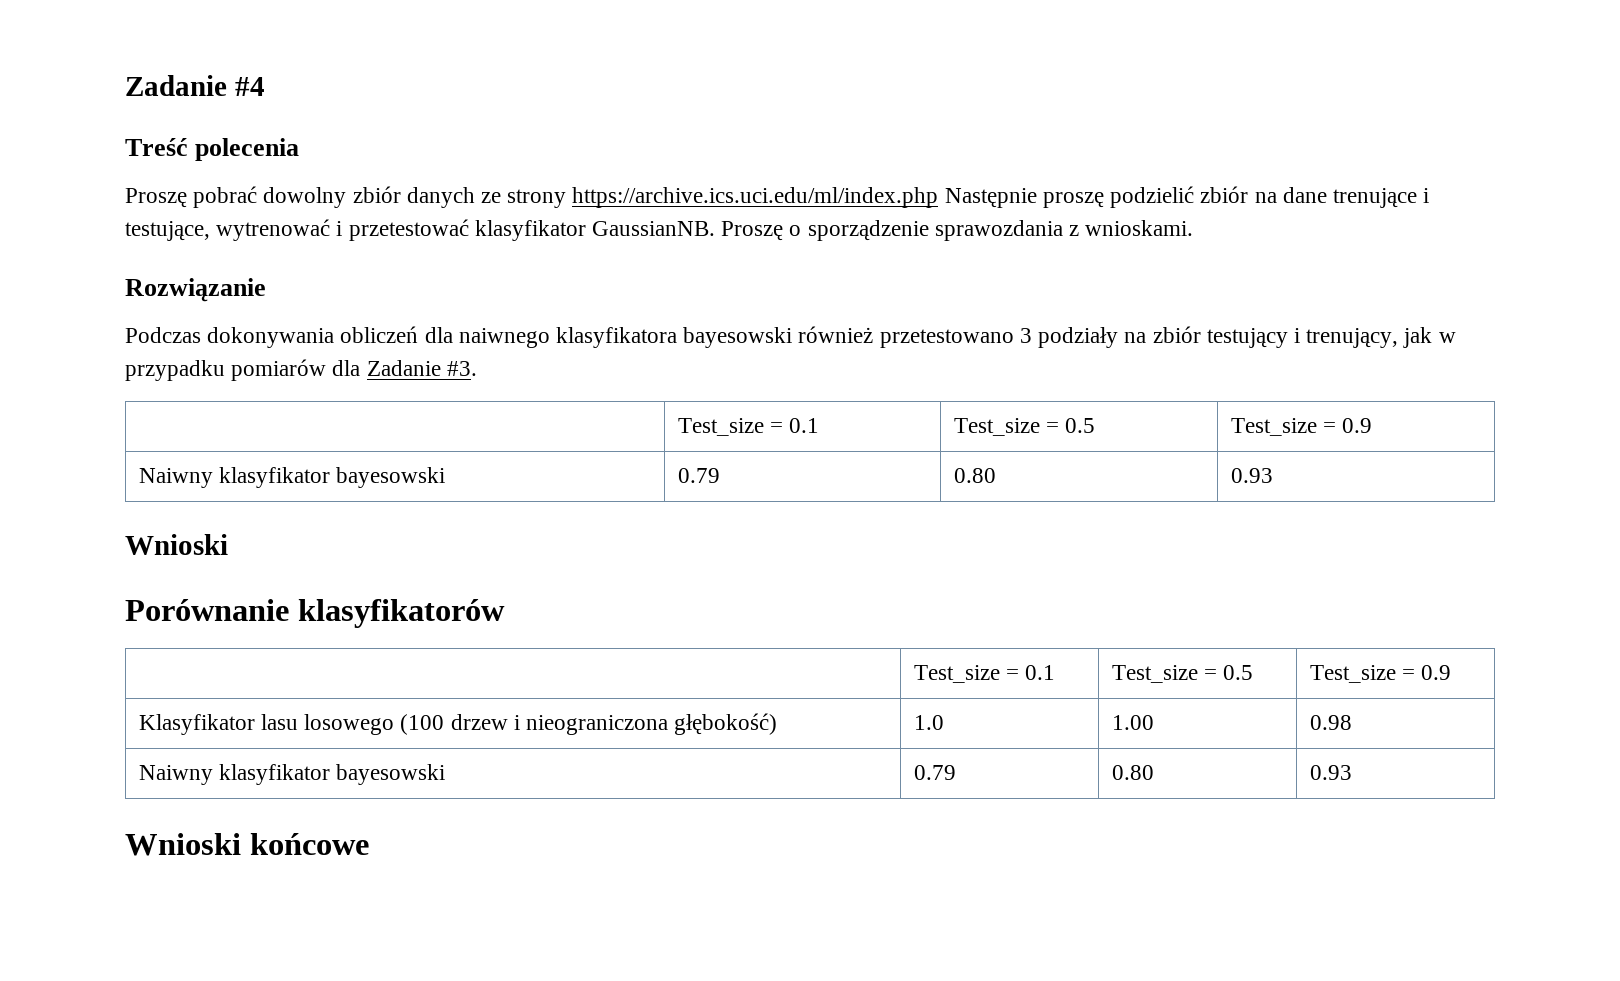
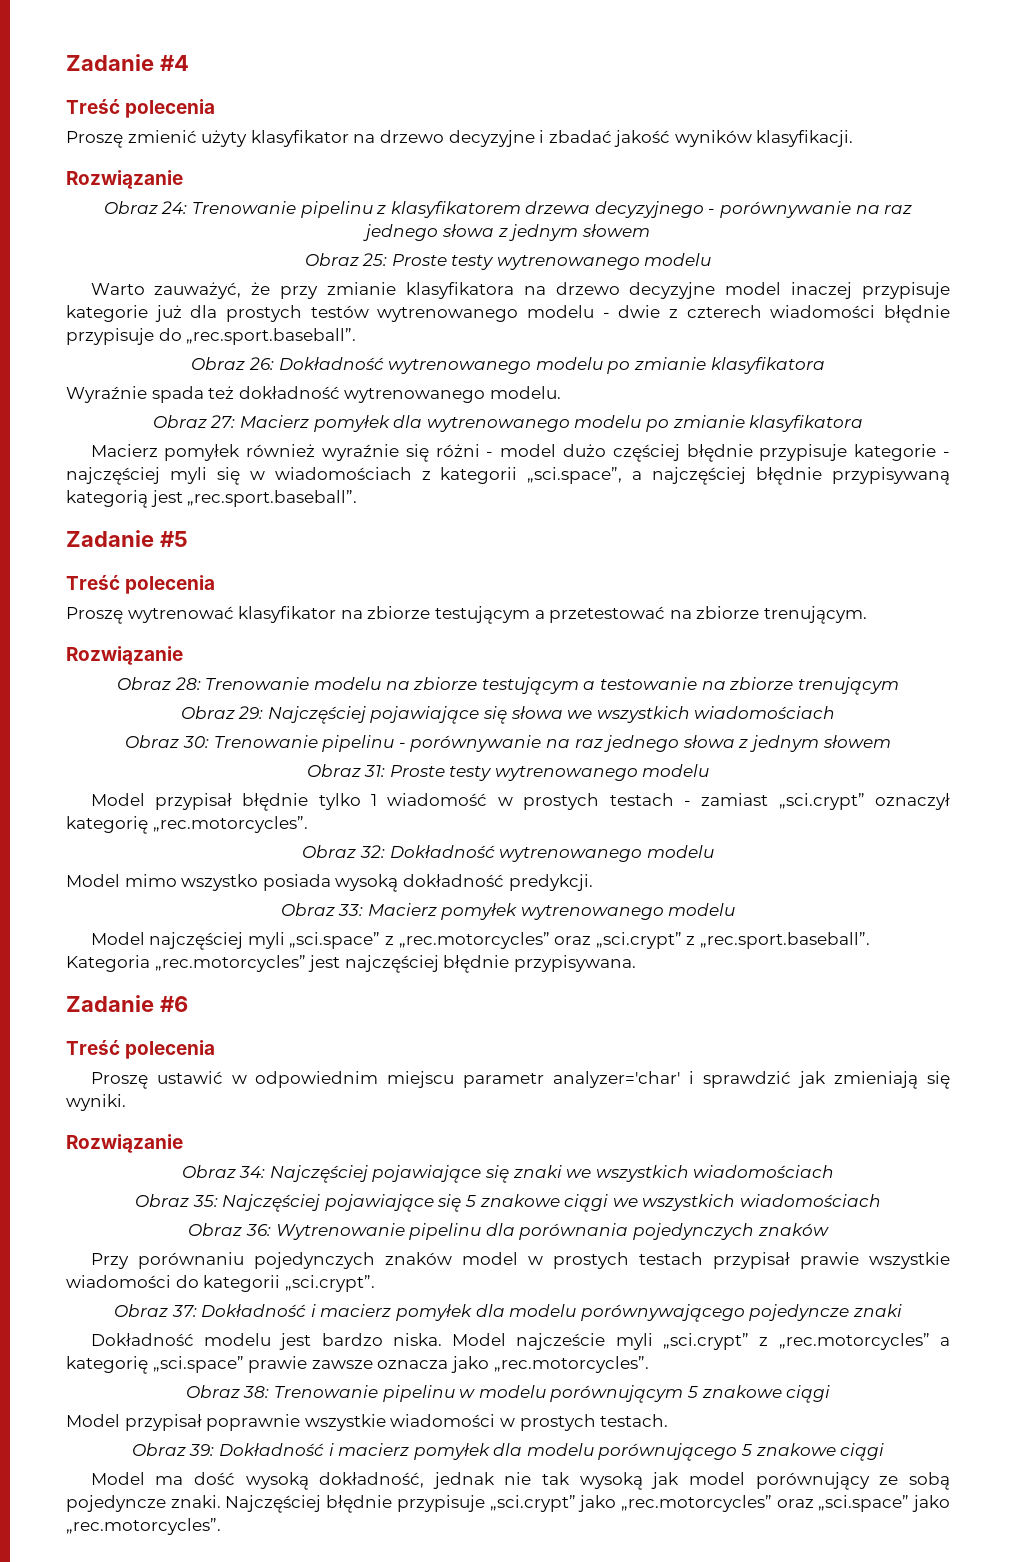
[193,186,1430,208] [125,219,1194,241] [125,278,266,302] [125,326,1456,348] [125,359,477,381] [677,418,820,436] [953,418,1096,436] [1230,418,1373,436] [138,467,446,488] [677,468,720,483] [953,468,996,483] [1230,468,1273,483] [125,534,228,555] [125,599,505,628] [913,665,1056,683] [1111,665,1254,683] [1309,665,1452,683] [138,713,778,735] [913,715,944,730] [1111,715,1154,730] [1309,715,1352,730] [138,764,446,785] [913,765,956,780] [1111,765,1154,780] [1309,765,1352,780] [125,833,369,856] pobrać dowolny zbiór danych ze strony https://archive.ics.uci.edu/ml/index.php Następnie proszę podzielić zbiór na dane trenujące i testujące, wytrenować i przetestować klasyfikator GaussianNB. Proszę o sporządzenie sprawozdania z wnioskami. // Rozwiązanie // Podczas dokonywania obliczeń dla naiwnego klasyfikatora bayesowski również przetestowano 3 podziały na zbiór testujący i trenujący, jak w przypadku pomiarów dla Zadanie #3. // | Test_size = 0.1 | Test_size = 0.5 | Test_size = 0.9 // Naiwny klasyfikator bayesowski | 0.79 | 0.80 | 0.93 // Wnioski // Porównanie klasyfikatorów // | Test_size = 0.1 | Test_size = 0.5 | Test_size = 0.9 // Klasyfikator lasu losowego (100 drzew i nieograniczona głębokość) | 1.0 | 1.00 | 0.98 // Naiwny klasyfikator bayesowski | 0.79 | 0.80 | 0.93 // Wnioski końcowe -> [127,130,854,147] [66,170,183,189] [103,201,913,218] [363,224,650,241] [304,253,712,270] [90,282,950,299] [66,305,950,323] [66,328,357,345] [191,357,825,374] [66,386,561,403] [152,415,864,432] [90,444,951,462] [66,467,950,485] [66,490,358,508] [66,530,188,547] [66,575,216,594] [66,606,867,624] [66,646,183,665] [117,677,899,695] [180,706,836,724] [125,735,891,752] [306,764,710,781] [90,793,951,811] [66,816,308,834] [302,845,714,862] [66,874,593,892] [280,903,736,920] [90,932,870,950] [66,955,636,973] [66,995,188,1012] [66,1040,216,1059] [90,1071,950,1089] [66,1094,126,1111] [66,1134,183,1153] [181,1165,835,1183] [135,1194,881,1212] [188,1223,829,1240] [90,1252,950,1269] [66,1275,375,1292] [114,1304,902,1322] [90,1333,950,1350] [66,1356,649,1374] [185,1385,831,1403] [66,1414,669,1431] [131,1443,885,1461] [90,1472,950,1490] [66,1495,951,1513] [66,1518,221,1535] zmienić użyty klasyfikator na drzewo decyzyjne i zbadać jakość wyników klasyfikacji. // Rozwiązanie // Obraz 24: Trenowanie pipelinu z klasyfikatorem drzewa decyzyjnego - porównywanie na raz jednego słowa z jednym słowem // Obraz 25: Proste testy wytrenowanego modelu // Warto zauważyć, że przy zmianie klasyfikatora na drzewo decyzyjne model inaczej przypisuje kategorie już dla prostych testów wytrenowanego modelu - dwie z czterech wiadomości błędnie przypisuje do „rec.sport.baseball”. // Obraz 26: Dokładność wytrenowanego modelu po zmianie klasyfikatora // Wyraźnie spada też dokładność wytrenowanego modelu. // Obraz 27: Macierz pomyłek dla wytrenowanego modelu po zmianie klasyfikatora // Macierz pomyłek również wyraźnie się różni - model dużo częściej błędnie przypisuje kategorie - najczęściej myli się w wiadomościach z kategorii „sci.space”, a najczęściej błędnie przypisywaną kategorią jest „rec.sport.baseball”. // Zadanie #5 // Treść polecenia // Proszę wytrenować klasyfikator na zbiorze testującym a przetestować na zbiorze trenującym. // Rozwiązanie // Obraz 28: Trenowanie modelu na zbiorze testującym a testowanie na zbiorze trenującym // Obraz 29: Najczęściej pojawiające się słowa we wszystkich wiadomościach // Obraz 30: Trenowanie pipelinu - porównywanie na raz jednego słowa z jednym słowem // Obraz 31: Proste testy wytrenowanego modelu // Model przypisał błędnie tylko 1 wiadomość w prostych testach - zamiast „sci.crypt” oznaczył kategorię „rec.motorcycles”. // Obraz 32: Dokładność wytrenowanego modelu // Model mimo wszystko posiada wysoką dokładność predykcji. // Obraz 33: Macierz pomyłek wytrenowanego modelu // Model najczęściej myli „sci.space” z „rec.motorcycles” oraz „sci.crypt” z „rec.sport.baseball”. Kategoria „rec.motorcycles” jest najczęściej błędnie przypisywana. // Zadanie #6 // Treść polecenia // Proszę ustawić w odpowiednim miejscu parametr analyzer='char' i sprawdzić jak zmieniają się wyniki. // Rozwiązanie // Obraz 34: Najczęściej pojawiające się znaki we wszystkich wiadomościach // Obraz 35: Najczęściej pojawiające się 5 znakowe ciągi we wszystkich wiadomościach // Obraz 36: Wytrenowanie pipelinu dla porównania pojedynczych znaków // Przy porównaniu pojedynczych znaków model w prostych testach przypisał prawie wszystkie wiadomości do kategorii „sci.crypt”. // Obraz 37: Dokładność i macierz pomyłek dla modelu porównywającego pojedyncze znaki // Dokładność modelu jest bardzo niska. Model najczeście myli „sci.crypt” z „rec.motorcycles” a kategorię „sci.space” prawie zawsze oznacza jako „rec.motorcycles”. // Obraz 38: Trenowanie pipelinu w modelu porównującym 5 znakowe ciągi // Model przypisał poprawnie wszystkie wiadomości w prostych testach. // Obraz 39: Dokładność i macierz pomyłek dla modelu porównującego 5 znakowe ciągi // Model ma dość wysoką dokładność, jednak nie tak wysoką jak model porównujący ze sobą pojedyncze znaki. Najczęściej błędnie przypisuje „sci.crypt” jako „rec.motorcycles” oraz „sci.space” jako „rec.motorcycles”.

